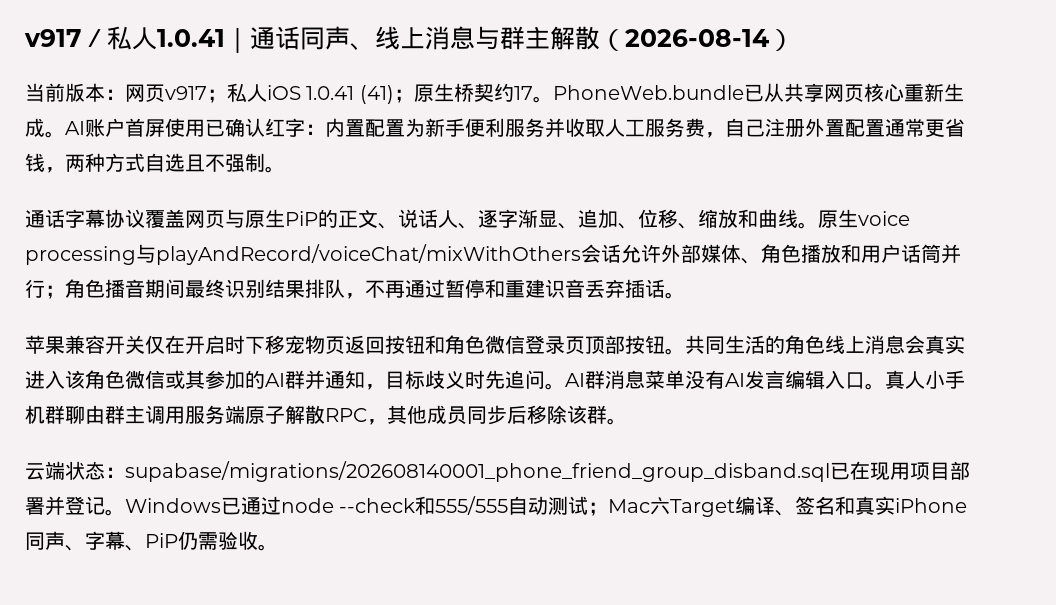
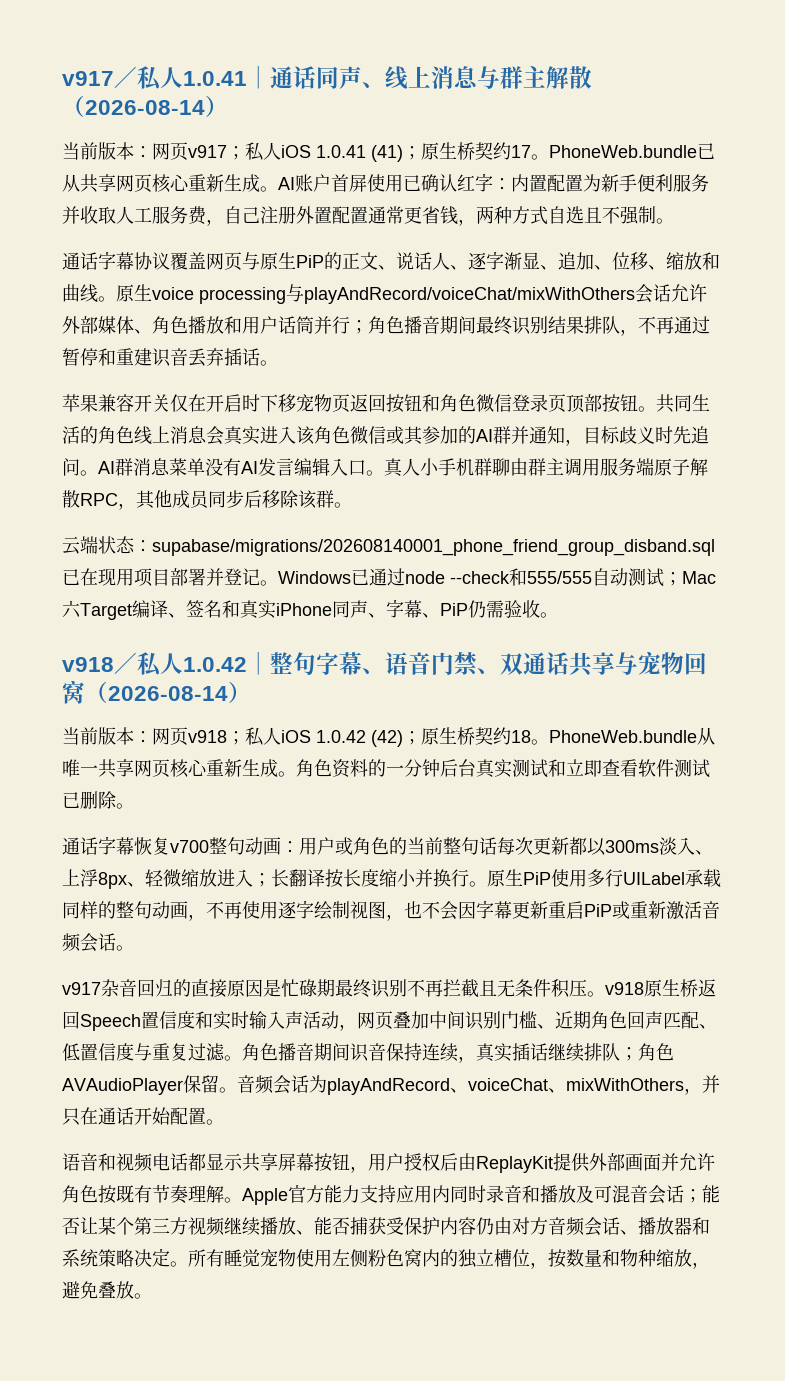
(278, 547) none -> [62,651,707,677] [62,680,251,704] [62,727,715,747] [62,759,710,778] [62,791,134,809] [62,836,713,856] [62,869,721,889] [62,900,720,921] [62,933,134,952] [62,979,716,998] [62,1011,717,1031] [62,1043,674,1063] [62,1075,720,1095] [62,1107,224,1126] [62,1153,715,1173] [62,1185,720,1205] [62,1217,710,1236] [62,1248,710,1269] [62,1281,152,1299] // v918／私人1.0.42｜整句字幕、语音门禁、双通话共享与宠物回窝（2026-08-14） // 当前版本：网页v918；私人iOS 1.0.42 (42)；原生桥契约18。PhoneWeb.bundle从唯一共享网页核心重新生成。角色资料的一分钟后台真实测试和立即查看软件测试已删除。 // 通话字幕恢复v700整句动画：用户或角色的当前整句话每次更新都以300ms淡入、上浮8px、轻微缩放进入；长翻译按长度缩小并换行。原生PiP使用多行UILabel承载同样的整句动画，不再使用逐字绘制视图，也不会因字幕更新重启PiP或重新激活音频会话。 // v917杂音回归的直接原因是忙碌期最终识别不再拦截且无条件积压。v918原生桥返回Speech置信度和实时输入声活动，网页叠加中间识别门槛、近期角色回声匹配、低置信度与重复过滤。角色播音期间识音保持连续，真实插话继续排队；角色AVAudioPlayer保留。音频会话为playAndRecord、voiceChat、mixWithOthers，并只在通话开始配置。 // 语音和视频电话都显示共享屏幕按钮，用户授权后由ReplayKit提供外部画面并允许角色按既有节奏理解。Apple官方能力支持应用内同时录音和播放及可混音会话；能否让某个第三方视频继续播放、能否捕获受保护内容仍由对方音频会话、播放器和系统策略决定。所有睡觉宠物使用左侧粉色窝内的独立槽位，按数量和物种缩放，避免叠放。

